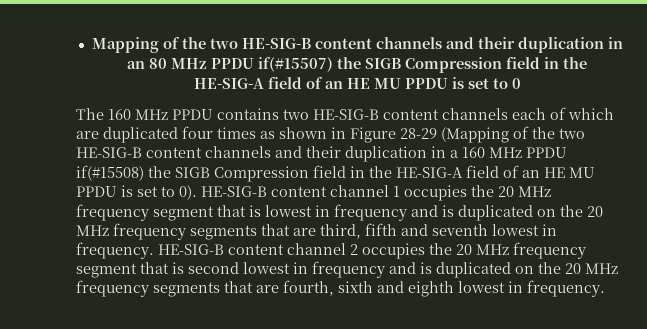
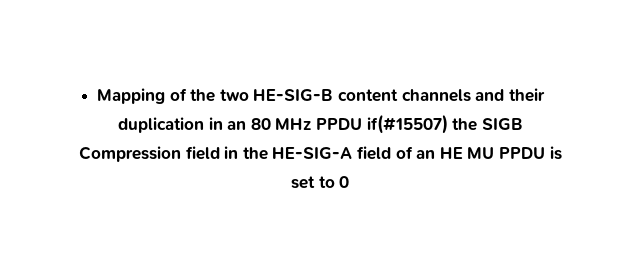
[76,107,614,120] [76,126,585,143] [76,146,567,162] [76,165,595,182] [76,185,551,201] [76,204,603,221] [76,223,557,240] [76,242,586,259] [76,261,618,278] [76,280,605,297] // The 160 MHz PPDU contains two HE-SIG-B content channels each of which are duplicated four times as shown in Figure 28-29 (Mapping of the two HE-SIG-B content channels and their duplication in a 160 MHz PPDU if(#15508) the SIGB Compression field in the HE-SIG-A field of an HE MU PPDU is set to 0). HE-SIG-B content channel 1 occupies the 20 MHz frequency segment that is lowest in frequency and is duplicated on the 20 MHz frequency segments that are third, fifth and seventh lowest in frequency. HE-SIG-B content channel 2 occupies the 20 MHz frequency segment that is second lowest in frequency and is duplicated on the 20 MHz frequency segments that are fourth, sixth and eighth lowest in frequency. -> (350, 182) none

